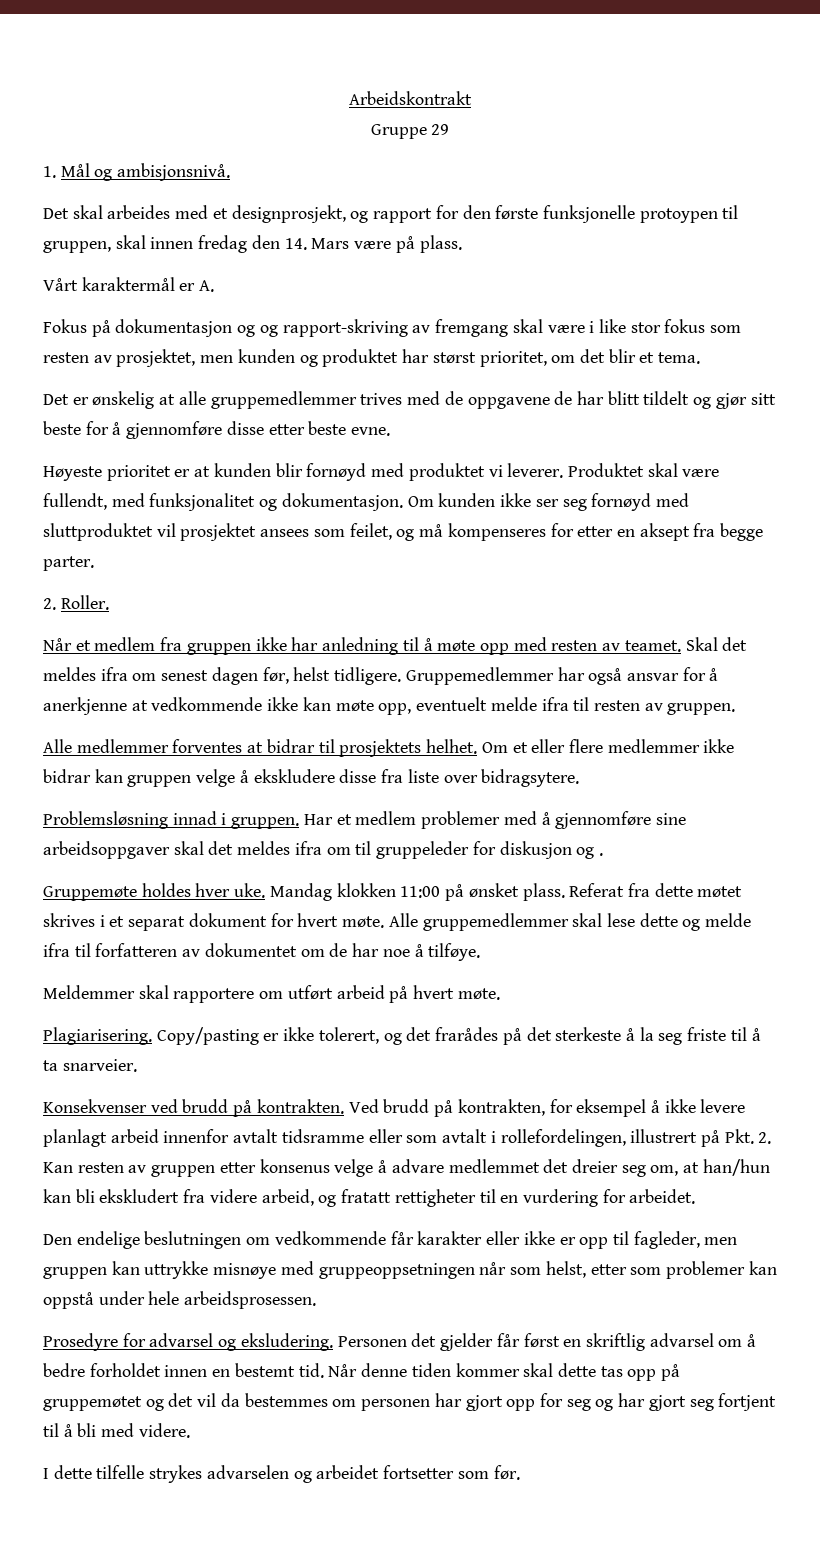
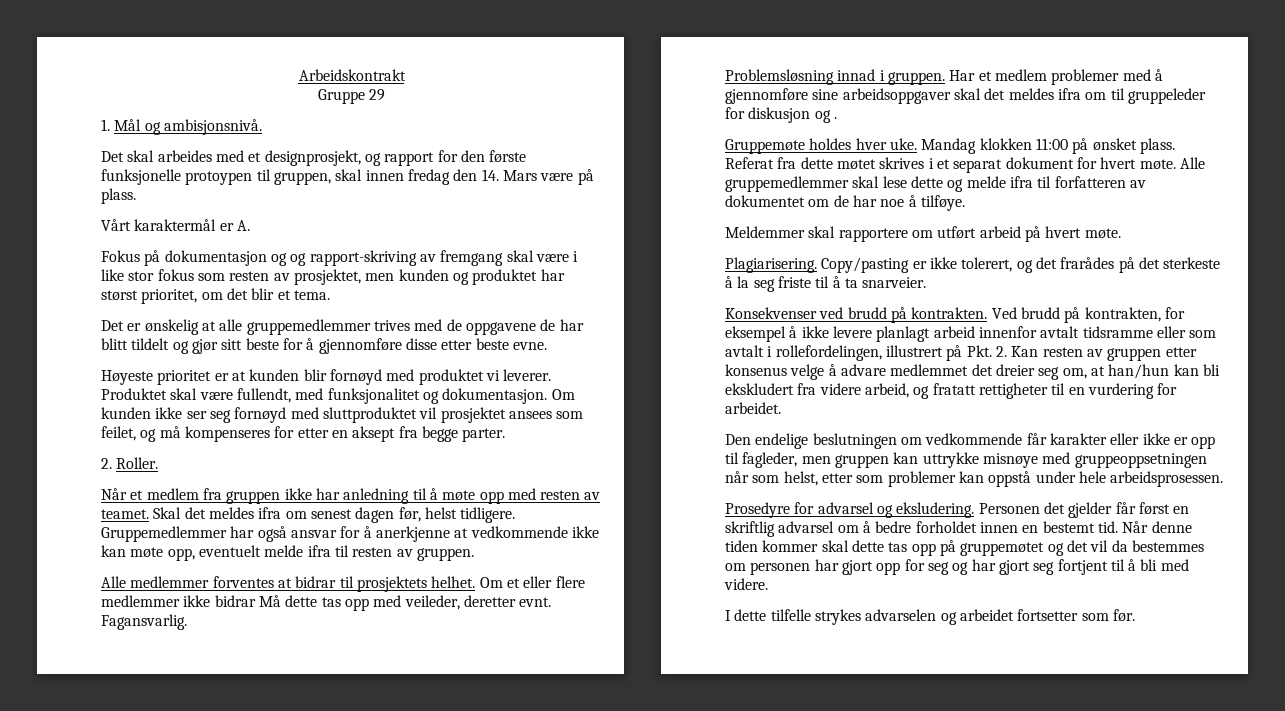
[94,769,580,787] kan gruppen velge å ekskludere disse fra liste over bidragsytere. -> [258,595,552,611] [101,614,187,630] Må dette tas opp med veileder, deretter evnt. Fagansvarlig.

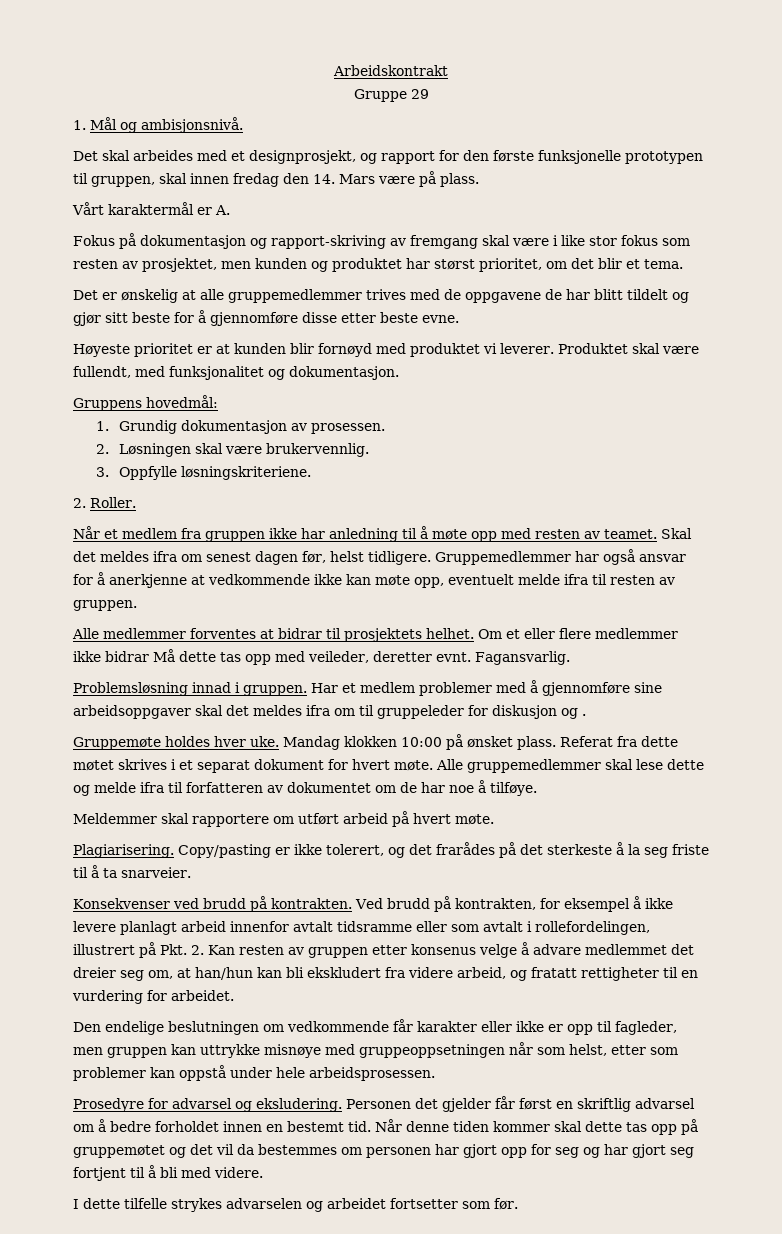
[185,171,253,185] protoypen -> [625,151,703,164] prototypen
[290,253,307,266] og -> (267, 243) none
[551,389,575,400] [101,407,584,423] [101,426,506,442] Om kunden ikke ser seg fornøyd med sluttproduktet vil prosjektet ansees som feilet, og må kompenseres for etter en aksept fra begge parter. -> [73,395,218,411] [96,420,386,434] [96,443,370,457] [96,466,312,480] // Gruppens hovedmål: // 1. Grundig dokumentasjon av prosessen. // 2. Løsningen skal være brukervennlig. // 3. Oppfylle løsningskriteriene.
[1035,138,1068,150] 11:00 -> [401,737,442,747] 10:00

